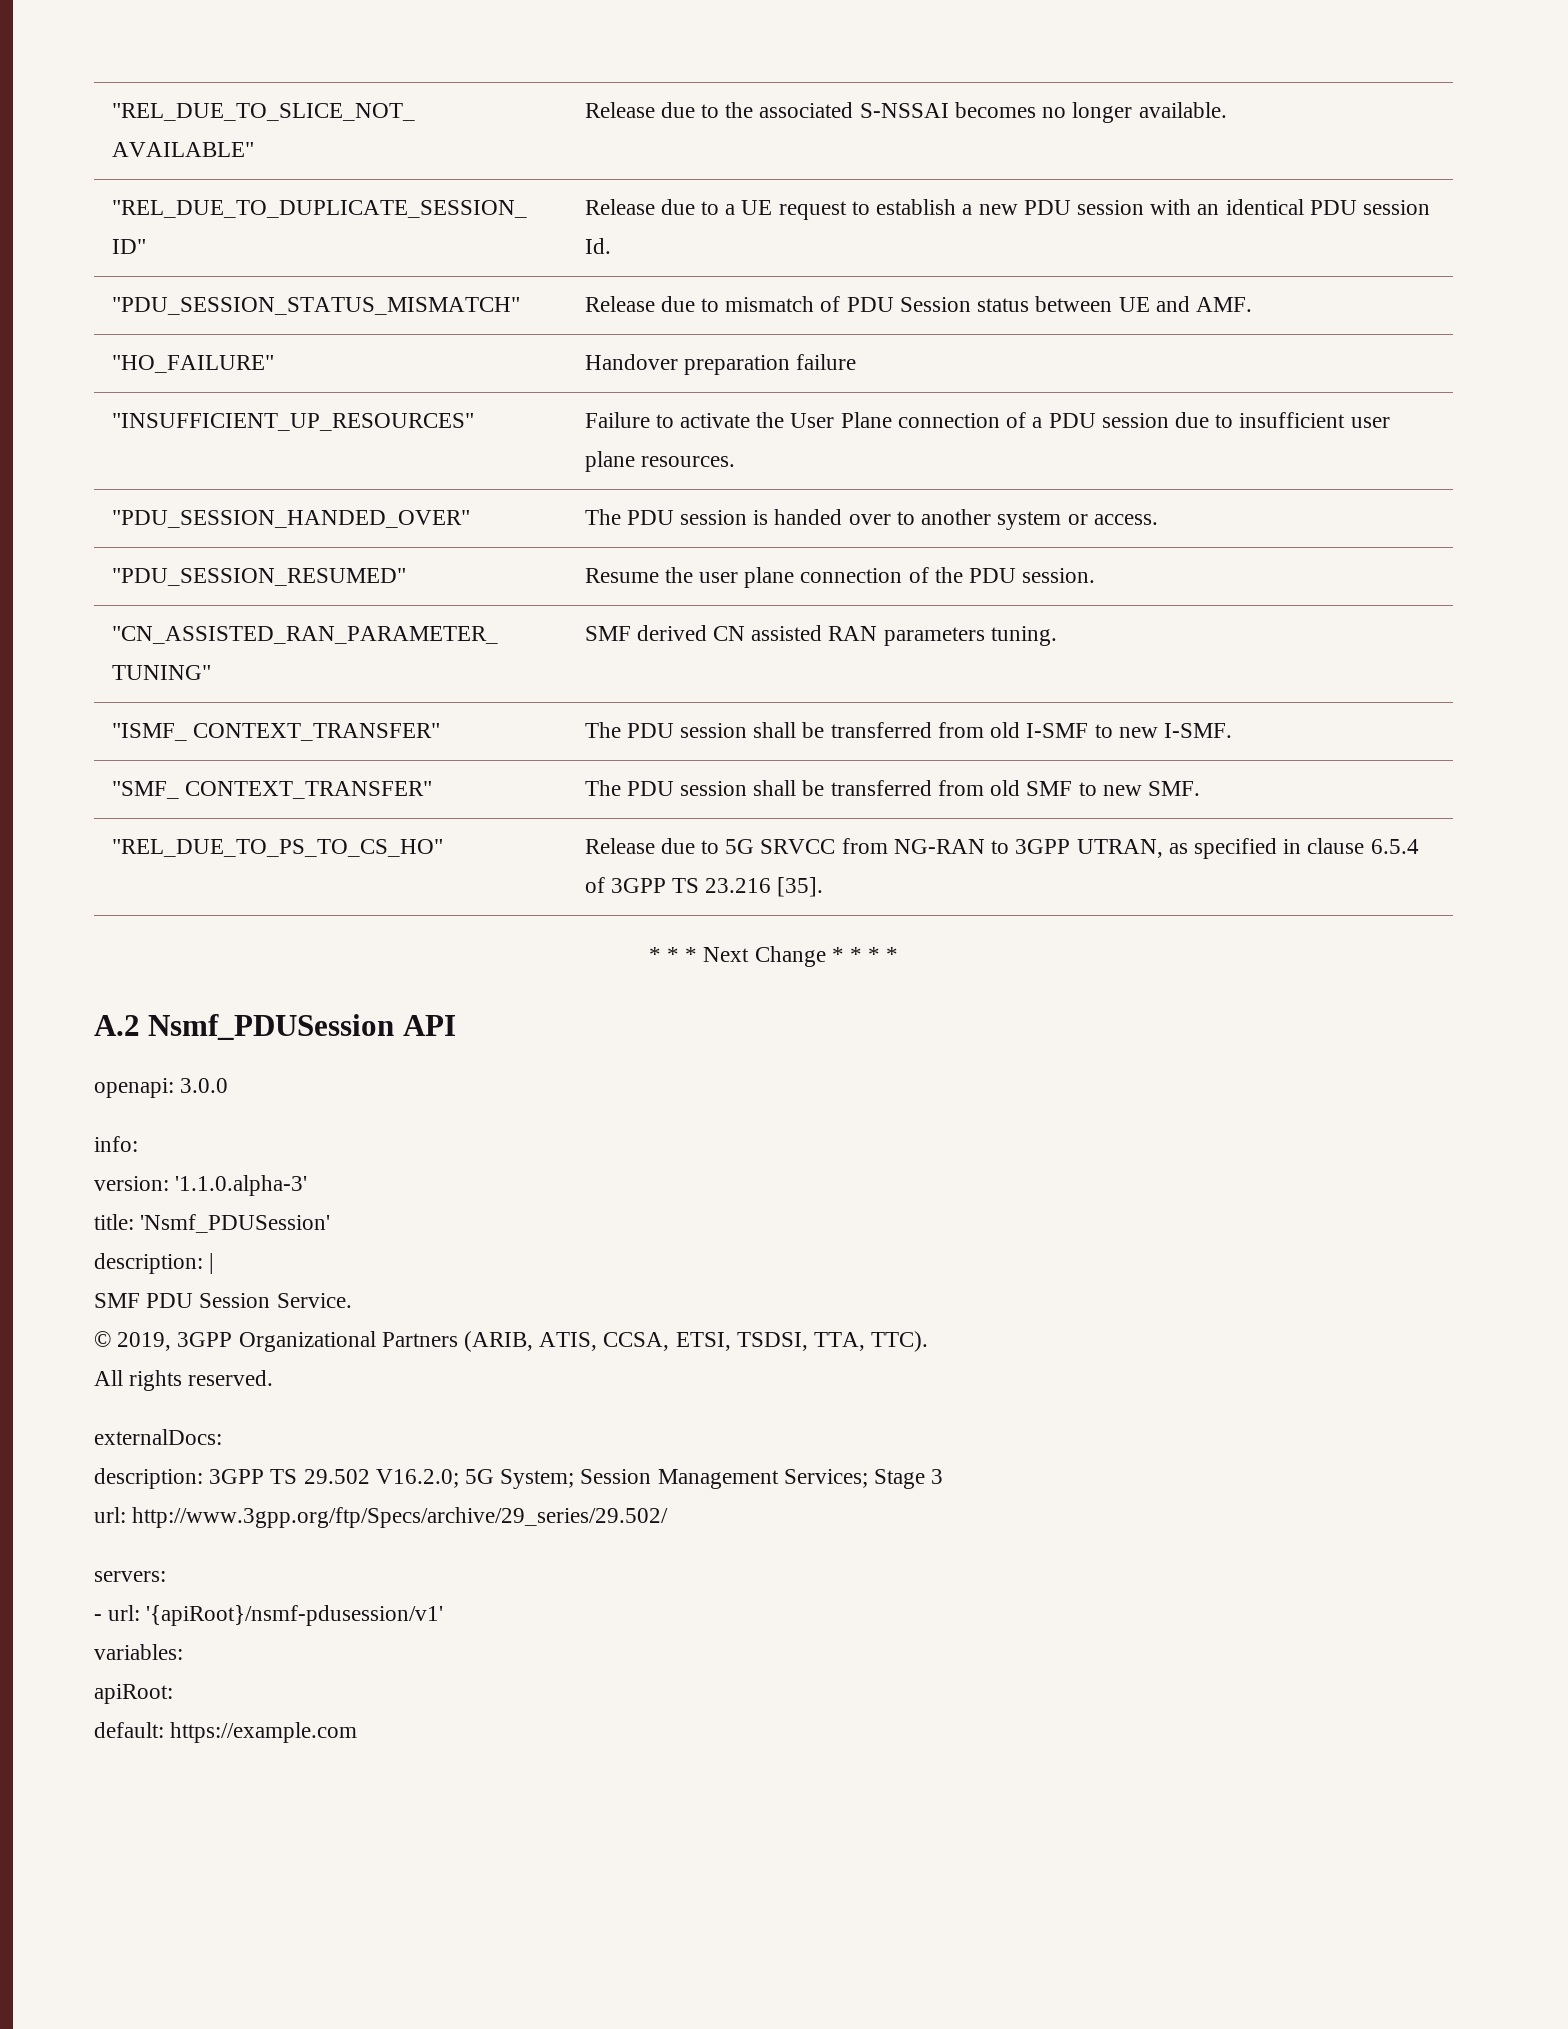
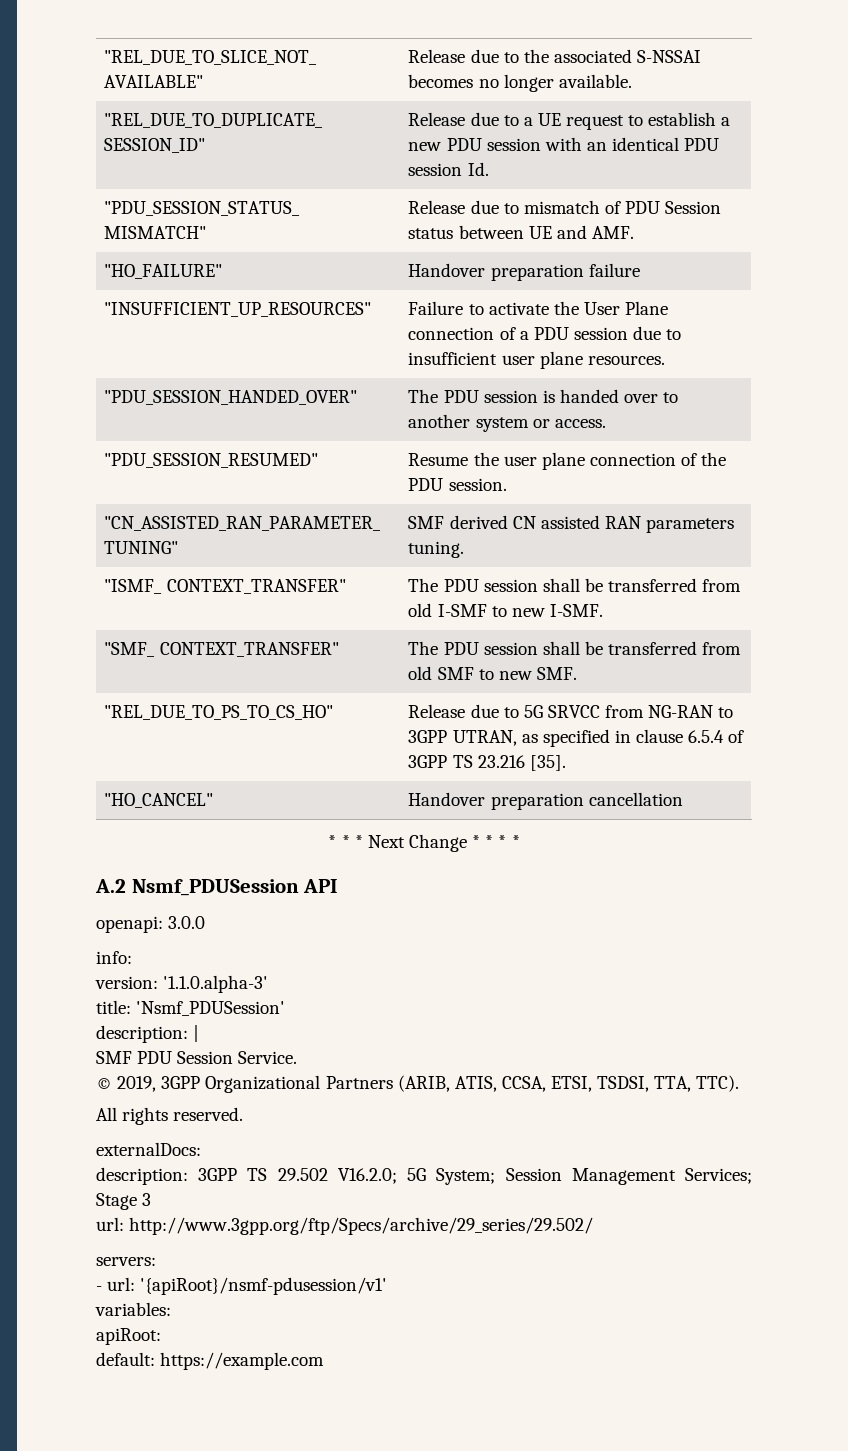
(824, 887) none -> [104,793,214,808] [408,792,683,810] // "HO_CANCEL" | Handover preparation cancellation

